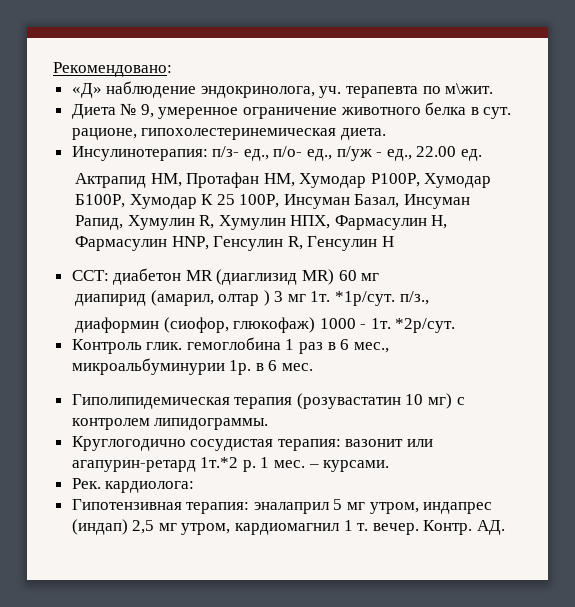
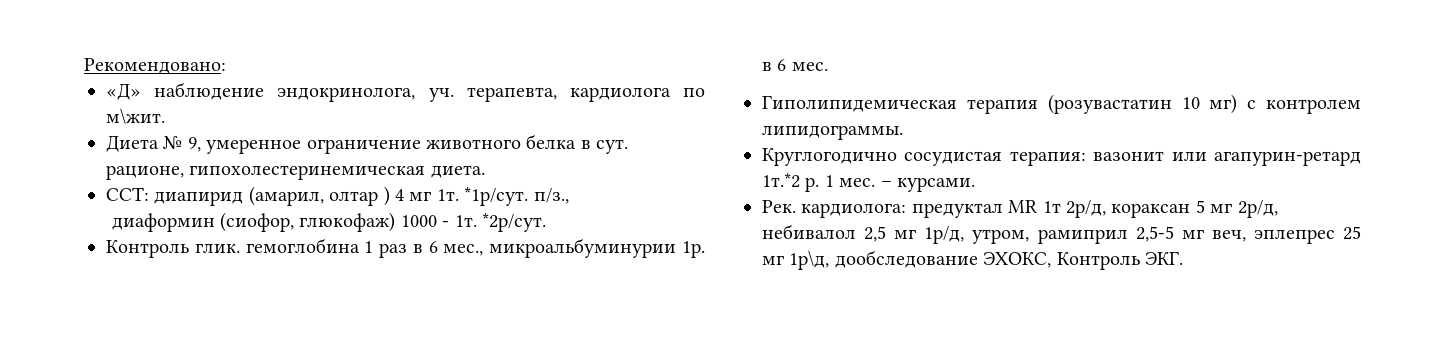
[346,86,419,98] терапевта -> [466,87,671,102] терапевта, кардиолога
[71,146,483,161] [74,172,492,188] [74,194,471,209] [74,215,448,230] [74,236,394,251] [71,268,380,285] Инсулинотерапия: п/з- ед., п/о- ед., п/уж - ед., 22.00 ед. // Актрапид НМ, Протафан НМ, Хумодар Р100Р, Хумодар Б100Р, Хумодар К 25 100Р, Инсуман Базал, Инсуман Рапид, Хумулин R, Хумулин НПХ, Фармасулин Н, Фармасулин НNР, Генсулин R, Генсулин Н // ССТ: диабетон МR (диаглизид МR) 60 мг // -> [106,187,149,201] ССТ:
[274,291,284,302] 3 -> [395,189,404,201] 4
[71,499,493,514] [71,519,506,535] // Гипотензивная терапия: эналаприл 5 мг утром, индапрес (индап) 2,5 мг утром, кардиомагнил 1 т. вечер. Контр. АД. -> [911,200,1278,218] [762,224,1361,244] [762,250,1183,270] предуктал MR 1т 2р/д, кораксан 5 мг 2р/д, небивалол 2,5 мг 1р/д, утром, рамиприл 2,5-5 мг веч, эплепрес 25 мг 1р\д, дообследование ЭХОКС, Контроль ЭКГ.

